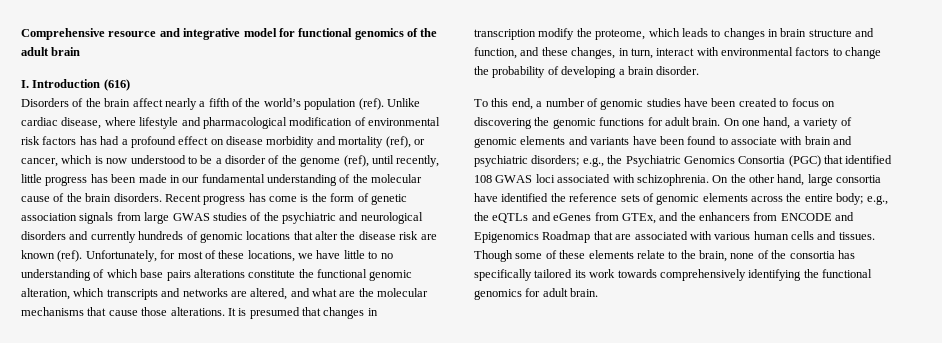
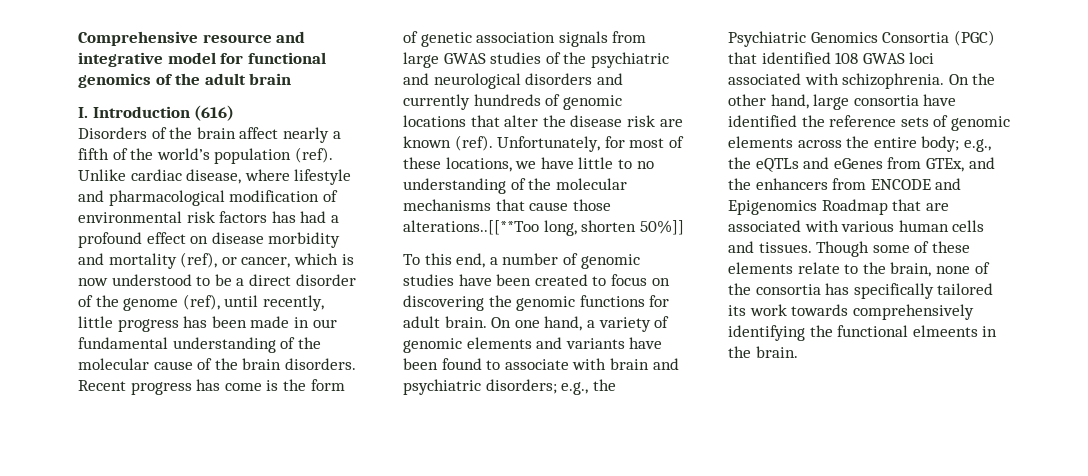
(222, 161) none -> [248,274,291,286] direct
[106,269,413,281] [21,288,356,300] which base pairs alterations constitute the functional genomic alteration, which transcripts and networks are altered, and what are -> (526, 184) none
[170,307,378,319] [474,28,875,40] [474,47,882,59] [474,66,700,78] alterations. It is presumed that changes in transcription modify the proteome, which leads to changes in brain structure and function, and these changes, in turn, interact with environmental factors to change the probability of developing a brain disorder. -> [403,220,684,236] alterations..[[**Too long, shorten 50%]]
[474,288,568,300] genomics for adult -> [912,325,998,337] [728,346,751,358] elmeents in the

